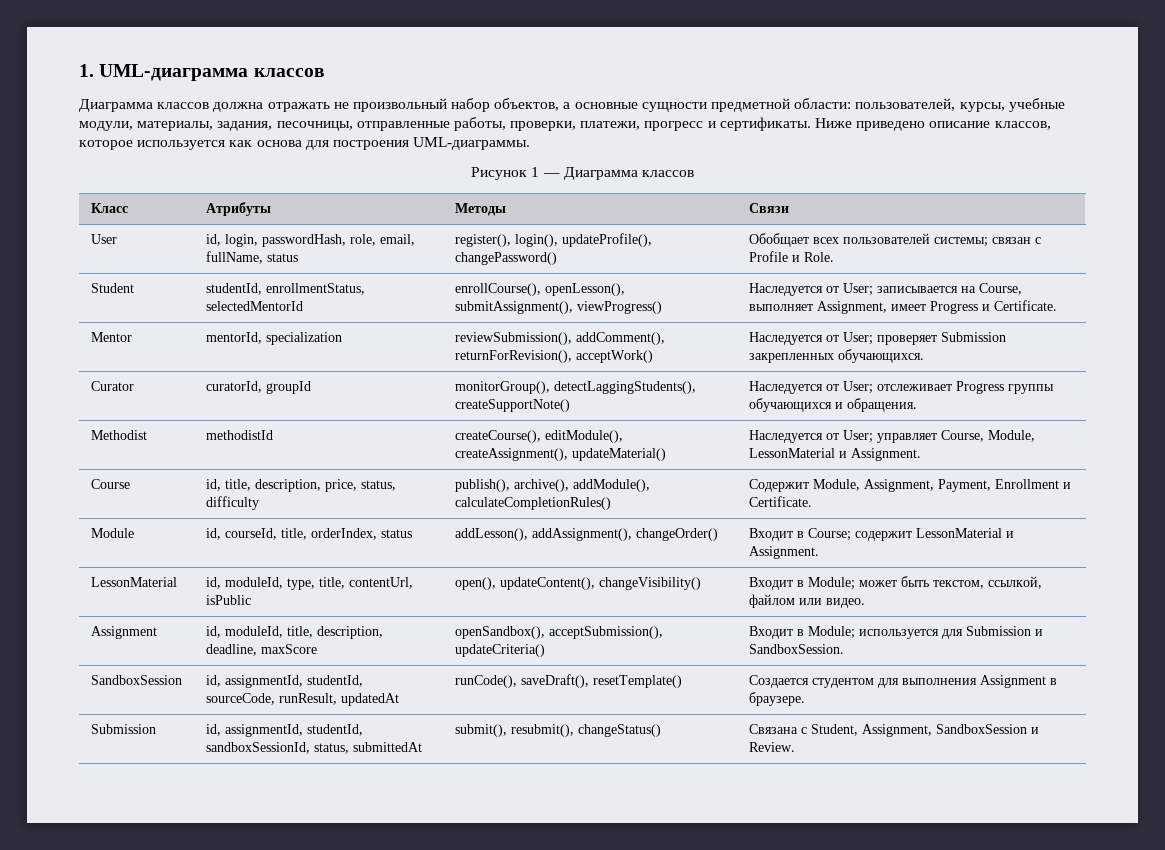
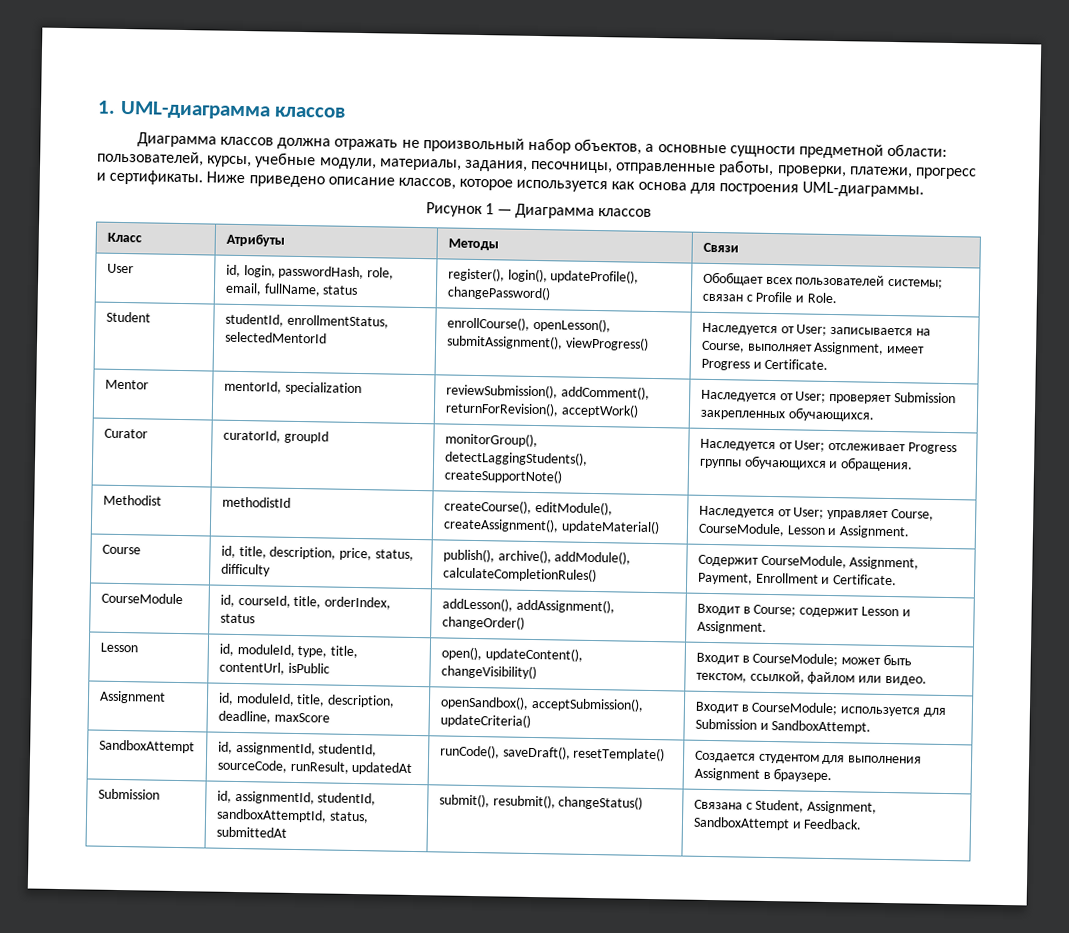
[987,430,1035,442] [748,448,835,458] Module, LessonMaterial -> [697,522,826,537] CourseModule, Lesson
[812,479,860,491] Module, -> [760,554,847,569] CourseModule,
[90,528,134,538] Module -> [100,592,183,605] CourseModule
[915,528,1014,538] [748,546,819,559] [90,577,177,587] LessonMaterial и Assignment. // LessonMaterial -> [860,606,911,617] [696,620,767,634] [99,642,138,653] Lesson и Assignment. // Lesson
[807,577,855,590] Module; -> [752,652,839,667] CourseModule;
[807,626,855,639] Module; -> [751,701,839,716] CourseModule;
[748,644,844,654] [90,675,182,685] SandboxSession. // SandboxSession -> [771,720,872,734] [98,739,195,754] SandboxAttempt. // SandboxAttempt
[205,742,310,754] sandboxSessionId, -> [215,808,327,823] sandboxAttemptId,
[935,724,1039,734] [748,742,795,752] SandboxSession и Review. -> [692,816,863,831] SandboxAttempt и Feedback.

